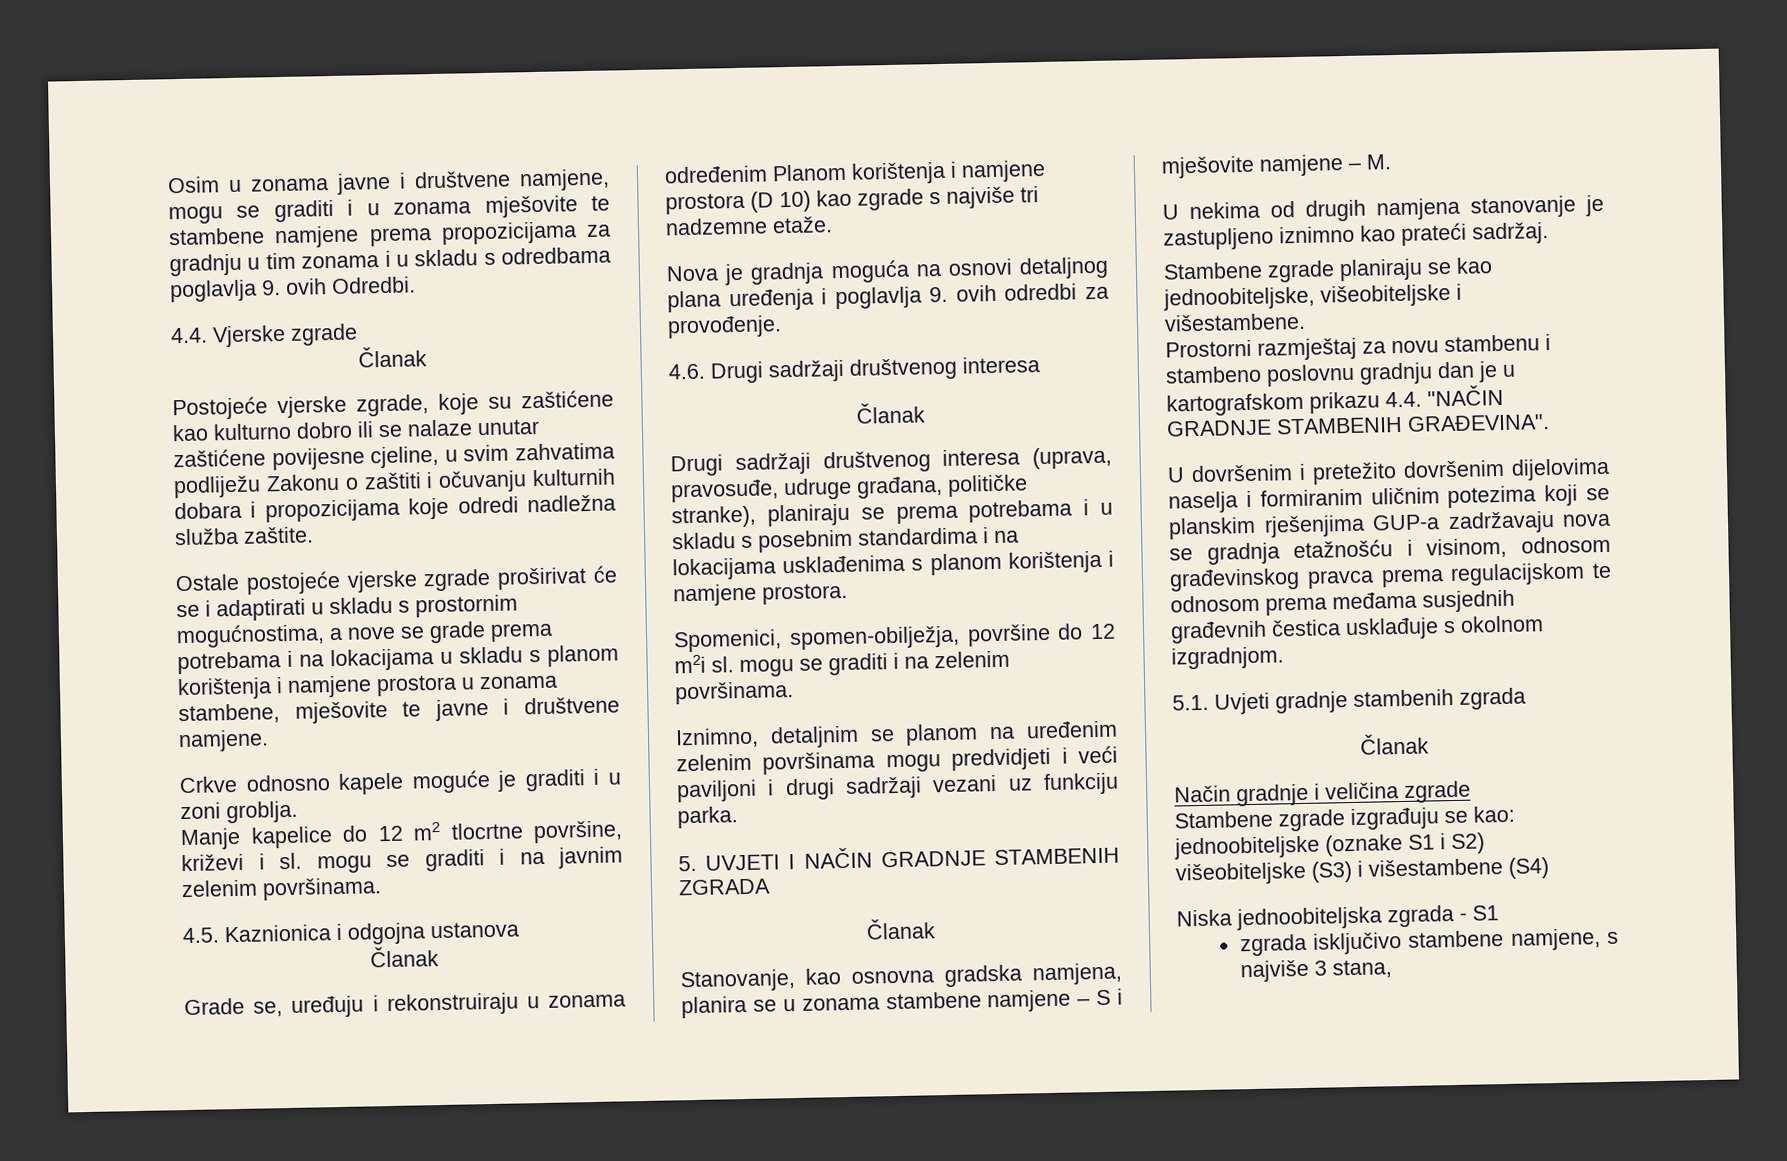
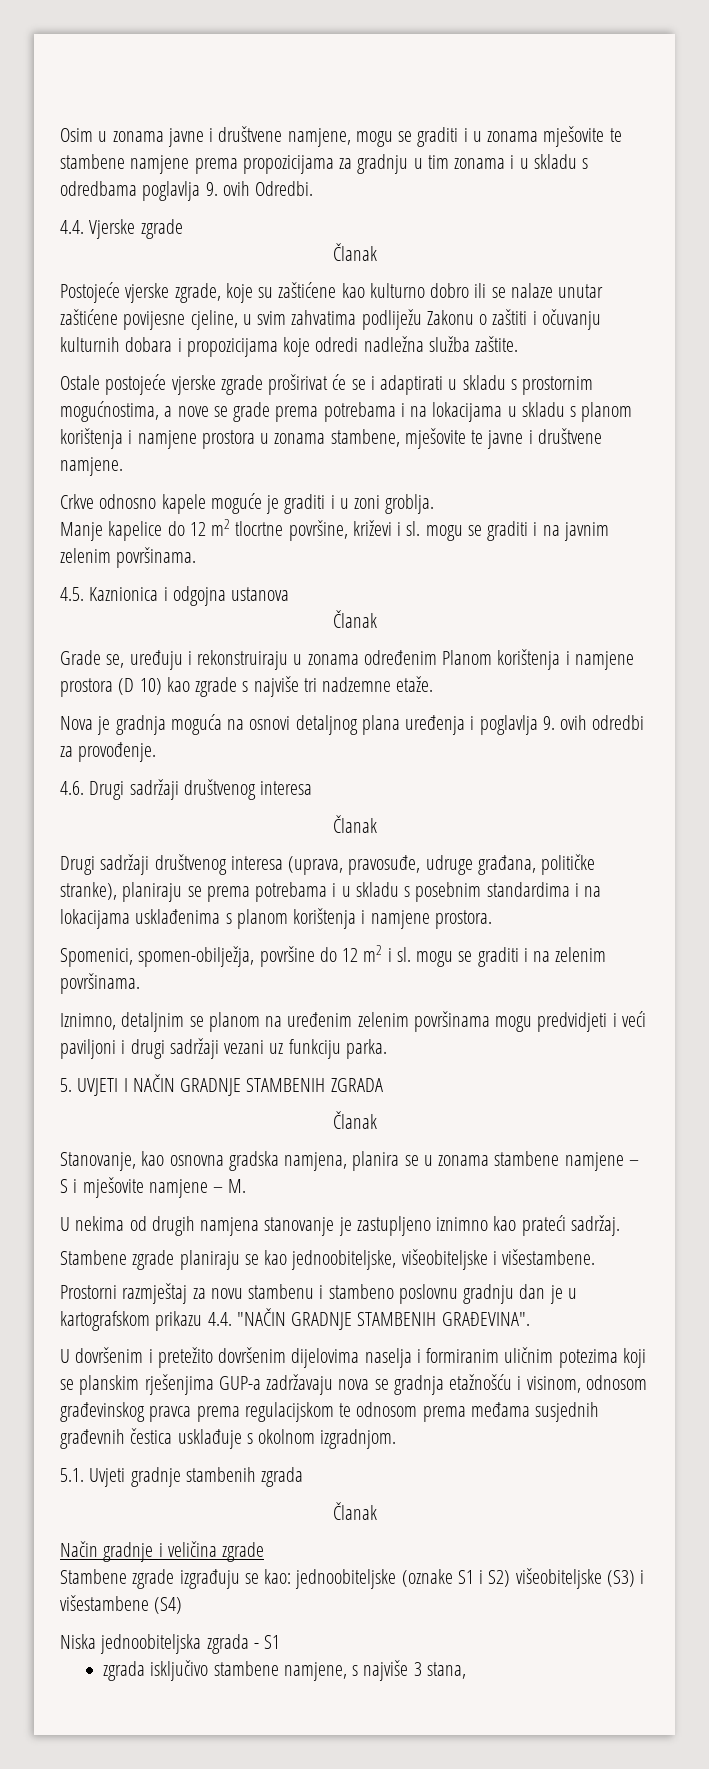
[674,654,706,674] m2i -> [363,945,392,962] m2 i

